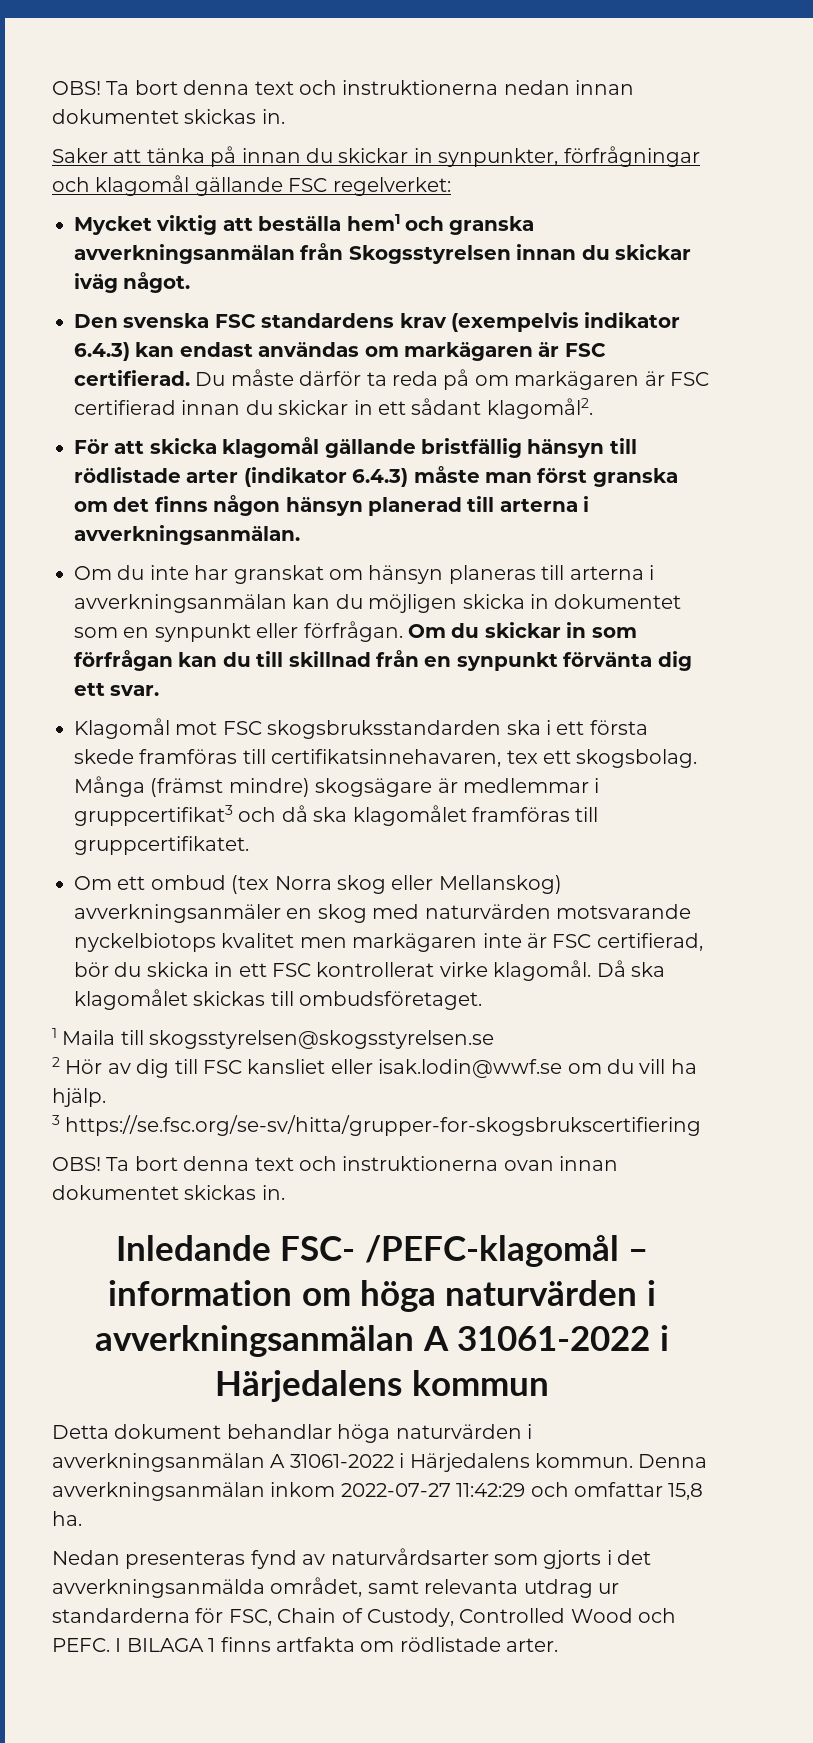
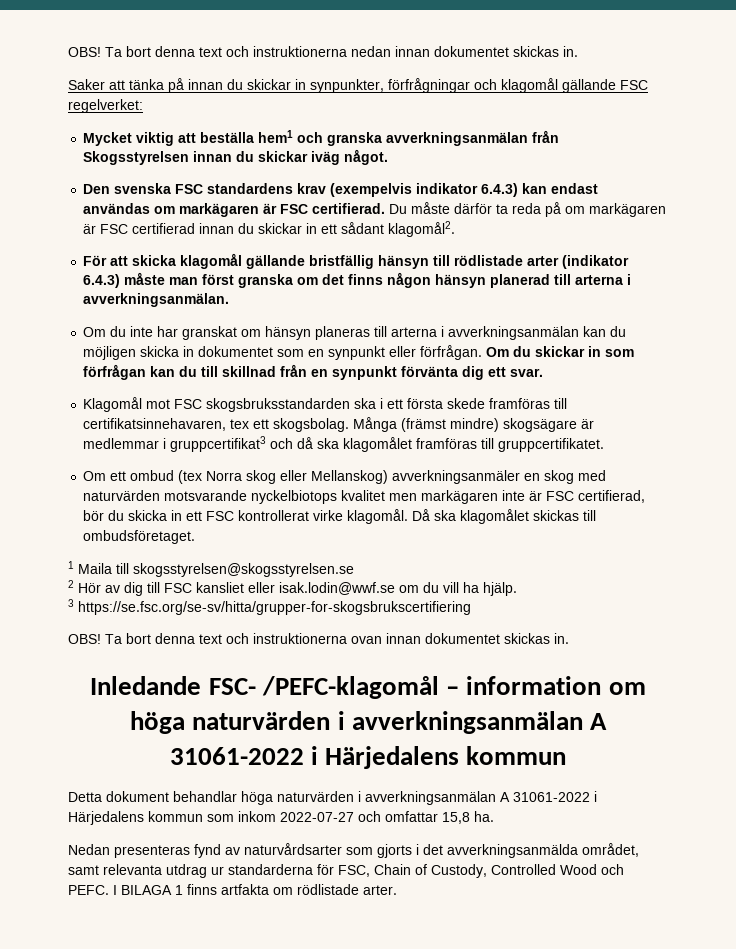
[535,1453,708,1468] [52,1482,265,1501] kommun. Denna avverkningsanmälan -> [148,811,234,822] kommun som
[456,1483,526,1497] 11:42:29 -> (354, 817) none

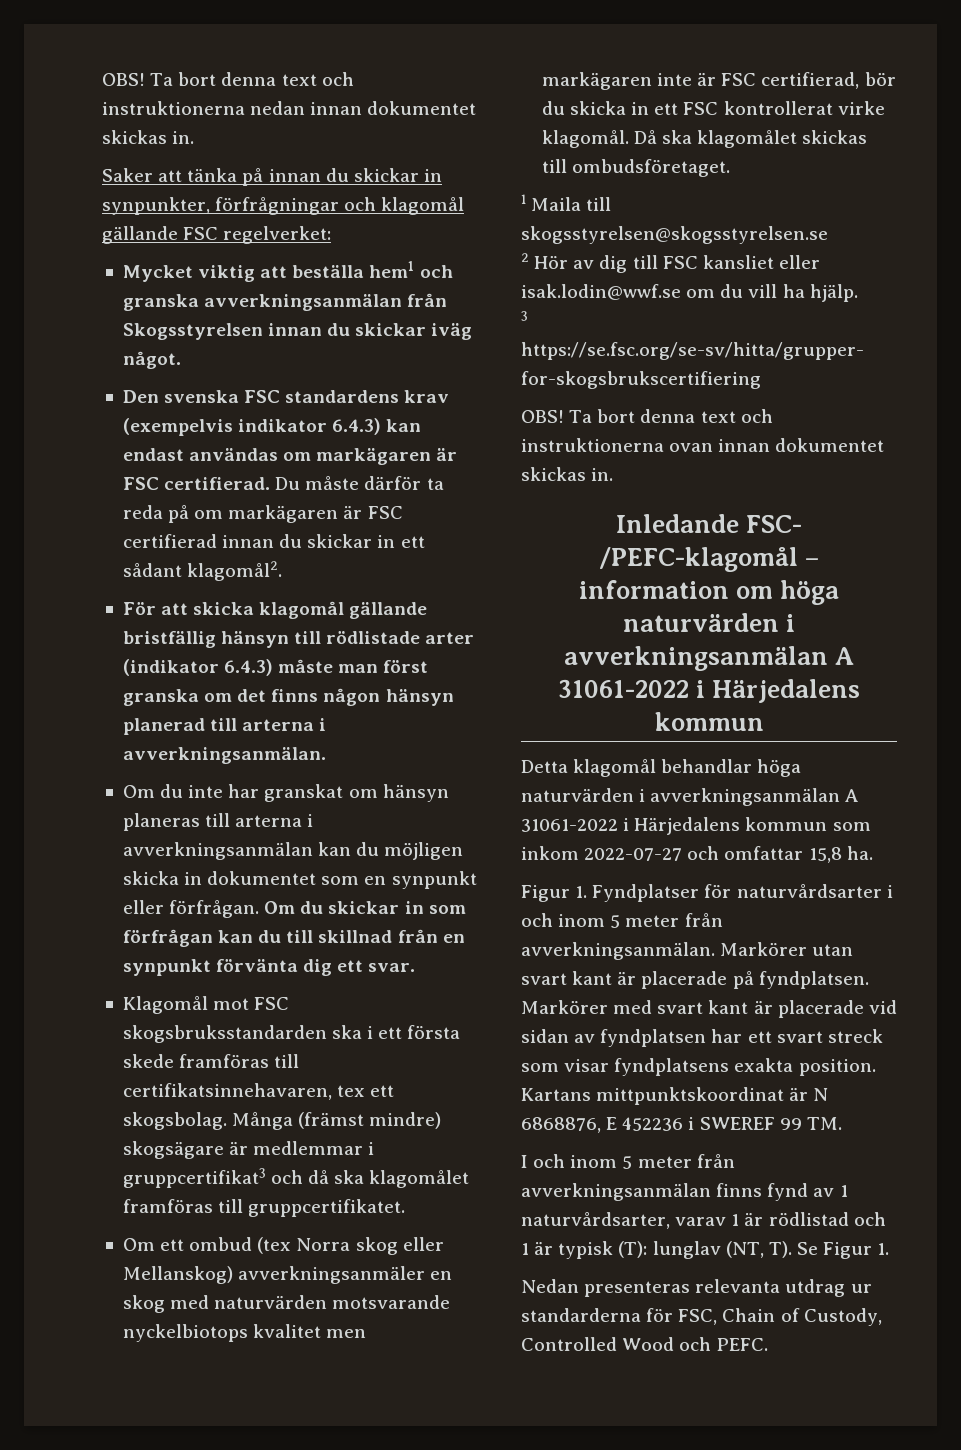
[106,791,169,802] dokument -> [573,759,657,777] klagomål
[68,843,639,858] [68,865,99,875] Nedan presenteras fynd av naturvårdsarter som gjorts i det avverkningsanmälda området, samt -> [521,884,893,902] [521,913,723,928] [521,942,854,960] [521,971,869,989] [521,1000,897,1018] [521,1029,883,1047] [521,1058,876,1076] [521,1087,829,1105] [521,1117,842,1133] [521,1154,735,1169] [521,1183,848,1201] [521,1212,886,1229] [521,1241,890,1259] [521,1279,691,1297] Figur 1. Fyndplatser för naturvårdsarter i och inom 5 meter från avverkningsanmälan. Markörer utan svart kant är placerade på fyndplatsen. Markörer med svart kant är placerade vid sidan av fyndplatsen har ett svart streck som visar fyndplatsens exakta position. Kartans mittpunktskoordinat är N 6868876, E 452236 i SWEREF 99 TM. // I och inom 5 meter från avverkningsanmälan finns fynd av 1 naturvårdsarter, varav 1 är rödlistad och 1 är typisk (T): lunglav (NT, T). Se Figur 1. // Nedan presenteras
[113,884,397,895] I BILAGA 1 finns artfakta om rödlistade arter. -> (769, 1344) none

